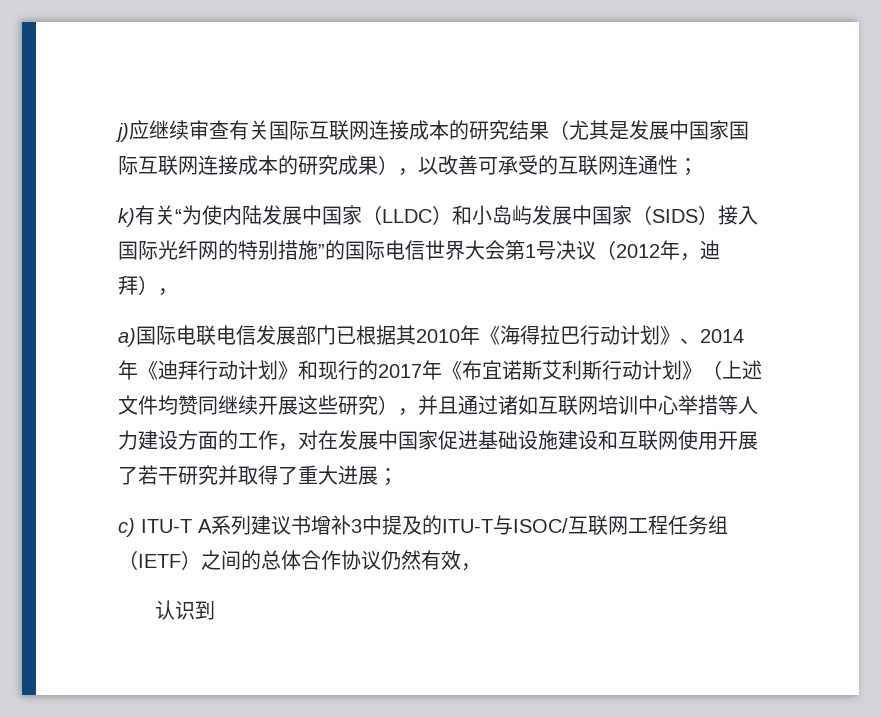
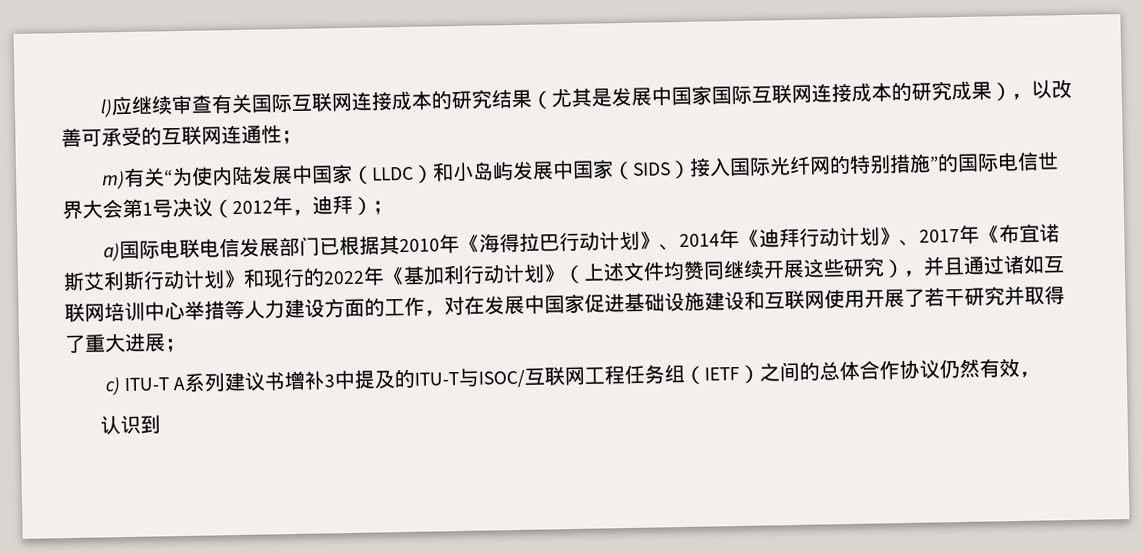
[115,123,129,142] j) -> [99,99,113,118] l)
[118,208,135,227] k) -> [101,171,125,190] m)
[158,288,178,296] ， -> [372,200,393,215] ；
[298,360,378,380] 和现行的 -> [898,239,920,247] 、
(702, 370) none -> [243,263,565,289] 和现行的2022年《基加利行动计划》

